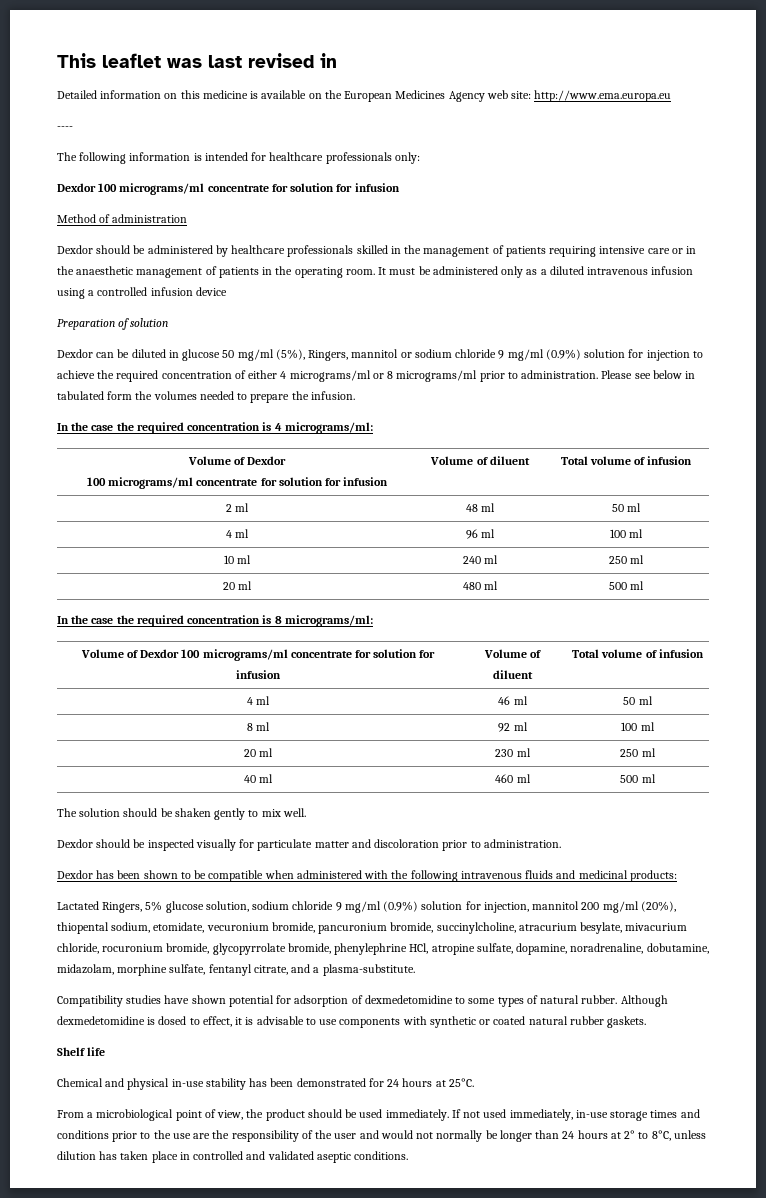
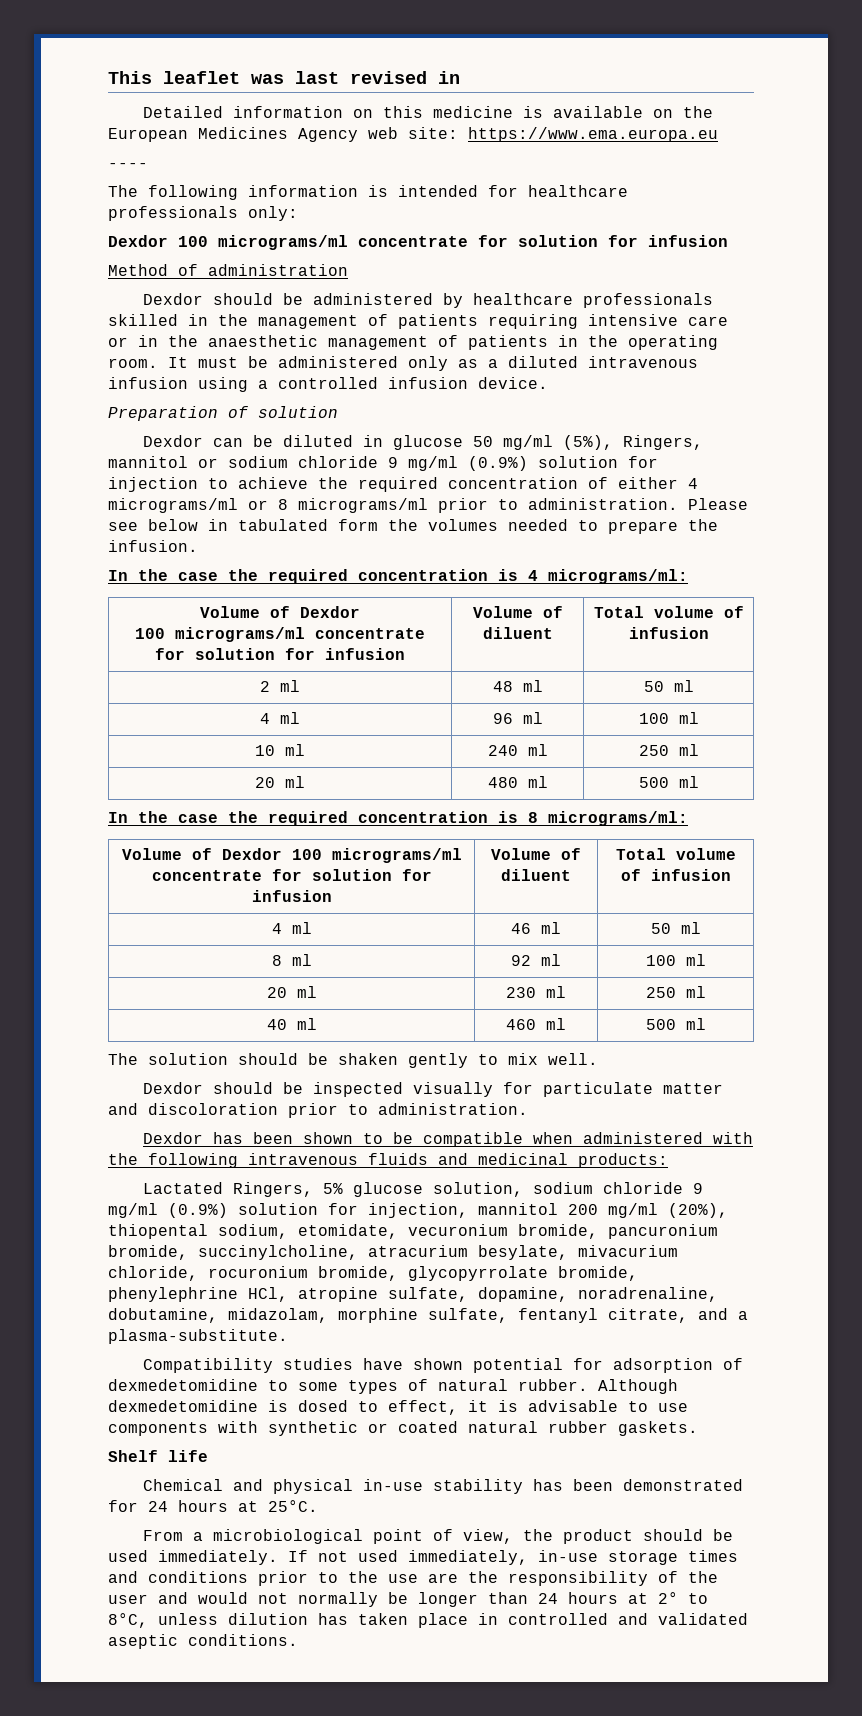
[534,90,672,102] http://www.ema.europa.eu -> [468,127,718,142] https://www.ema.europa.eu
[195,287,227,296] device -> [478,377,548,389] device.

